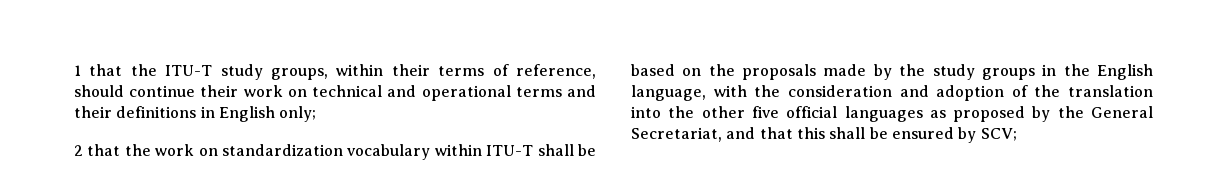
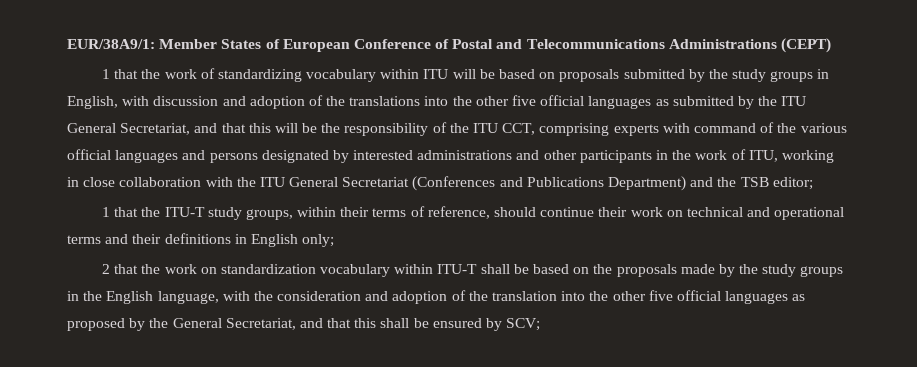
(74, 70) none -> [67,38,832,53] [101,68,830,82] [67,95,807,109] [67,122,847,136] [67,149,834,163] [67,176,813,191] EUR/38A9/1: Member States of European Conference of Postal and Telecommunications Administrations (CEPT) // 1 that the work of standardizing vocabulary within ITU will be based on proposals submitted by the study groups in English, with discussion and adoption of the translations into the other five official languages as submitted by the ITU General Secretariat, and that this will be the responsibility of the ITU CCT, comprising experts with command of the various official languages and persons designated by interested administrations and other participants in the work of ITU, working in close collaboration with the ITU General Secretariat (Conferences and Publications Department) and the TSB editor; //

